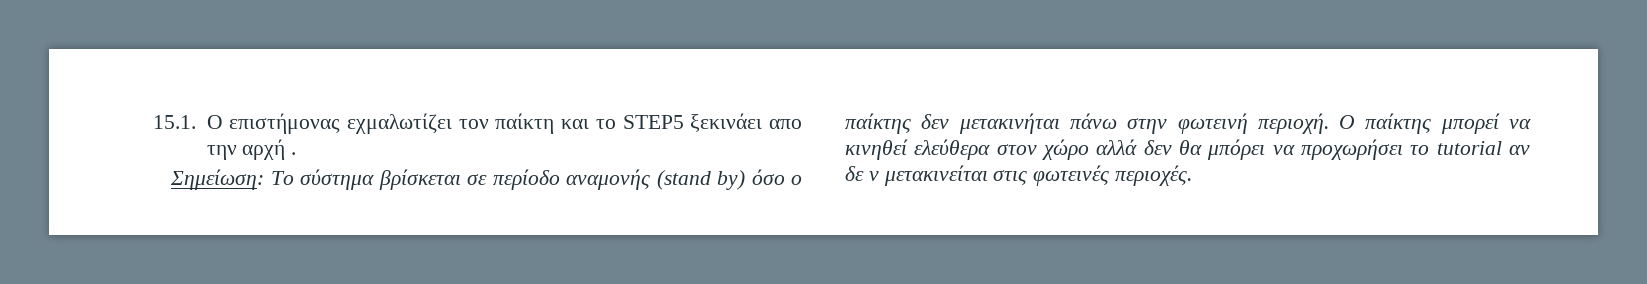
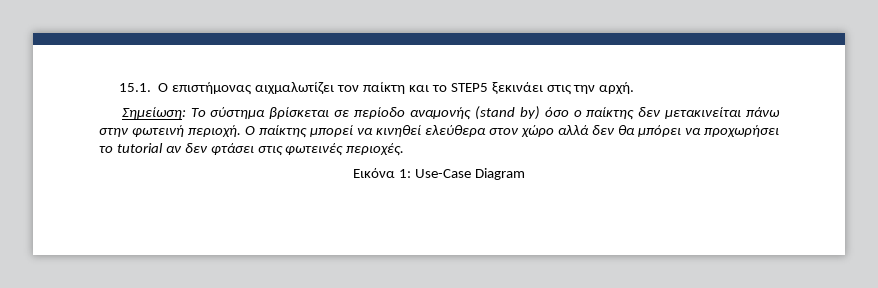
[347,113,453,134] εχμαλωτίζει -> [255,82,335,95] αιχμαλωτίζει
[769,119,802,129] [206,139,297,160] απο την αρχή . -> [546,82,635,95] στις την αρχή.
[958,113,1060,134] μετακινήται -> [665,107,742,119] μετακινείται
[845,165,988,186] δε ν μετακινείται -> [184,143,254,155] δεν φτάσει
(1193, 175) none -> [353,168,525,180] // Εικόνα 1: Use-Case Diagram

